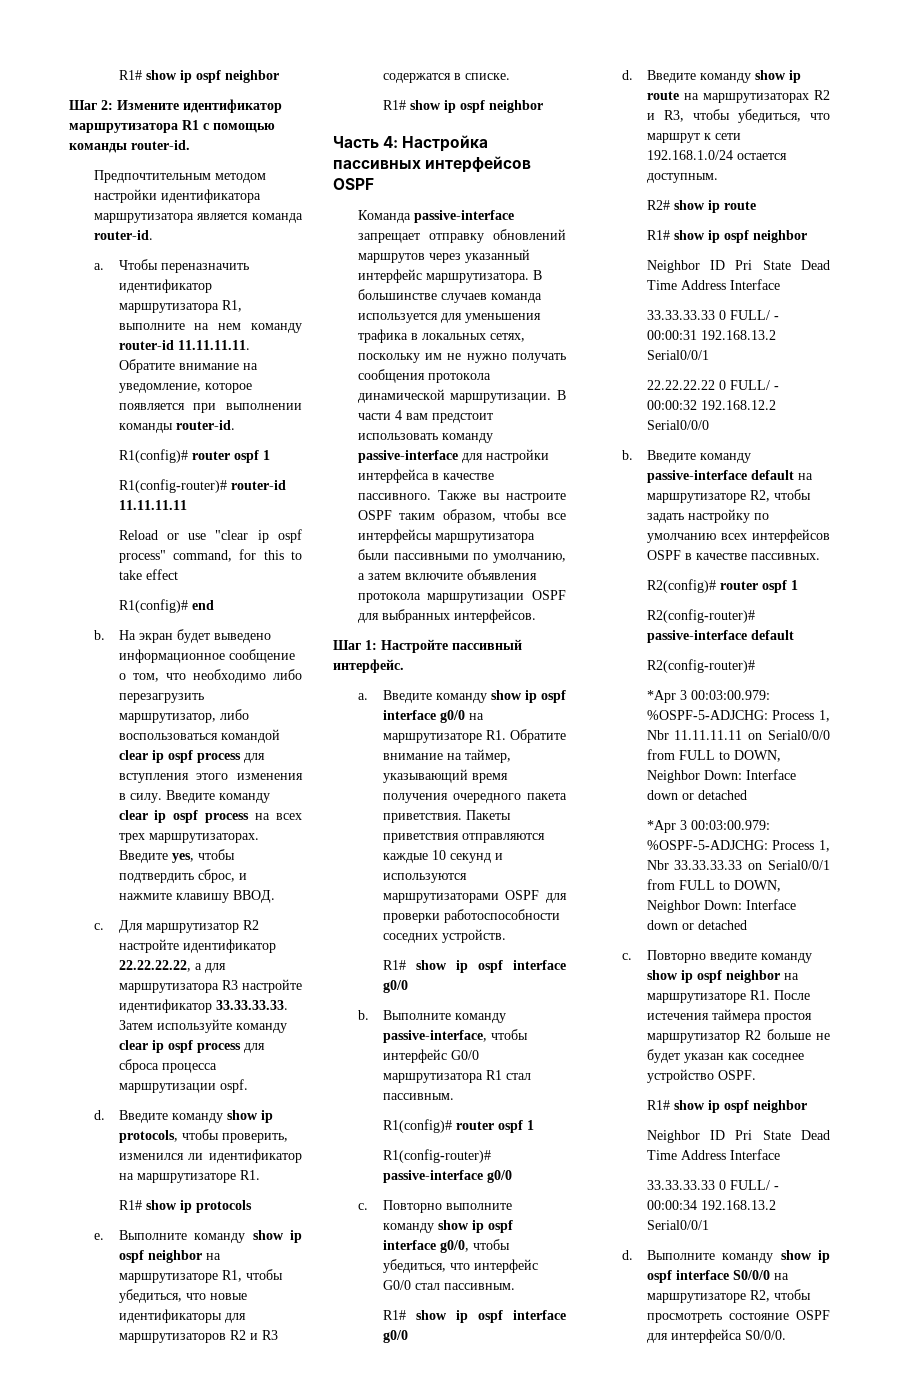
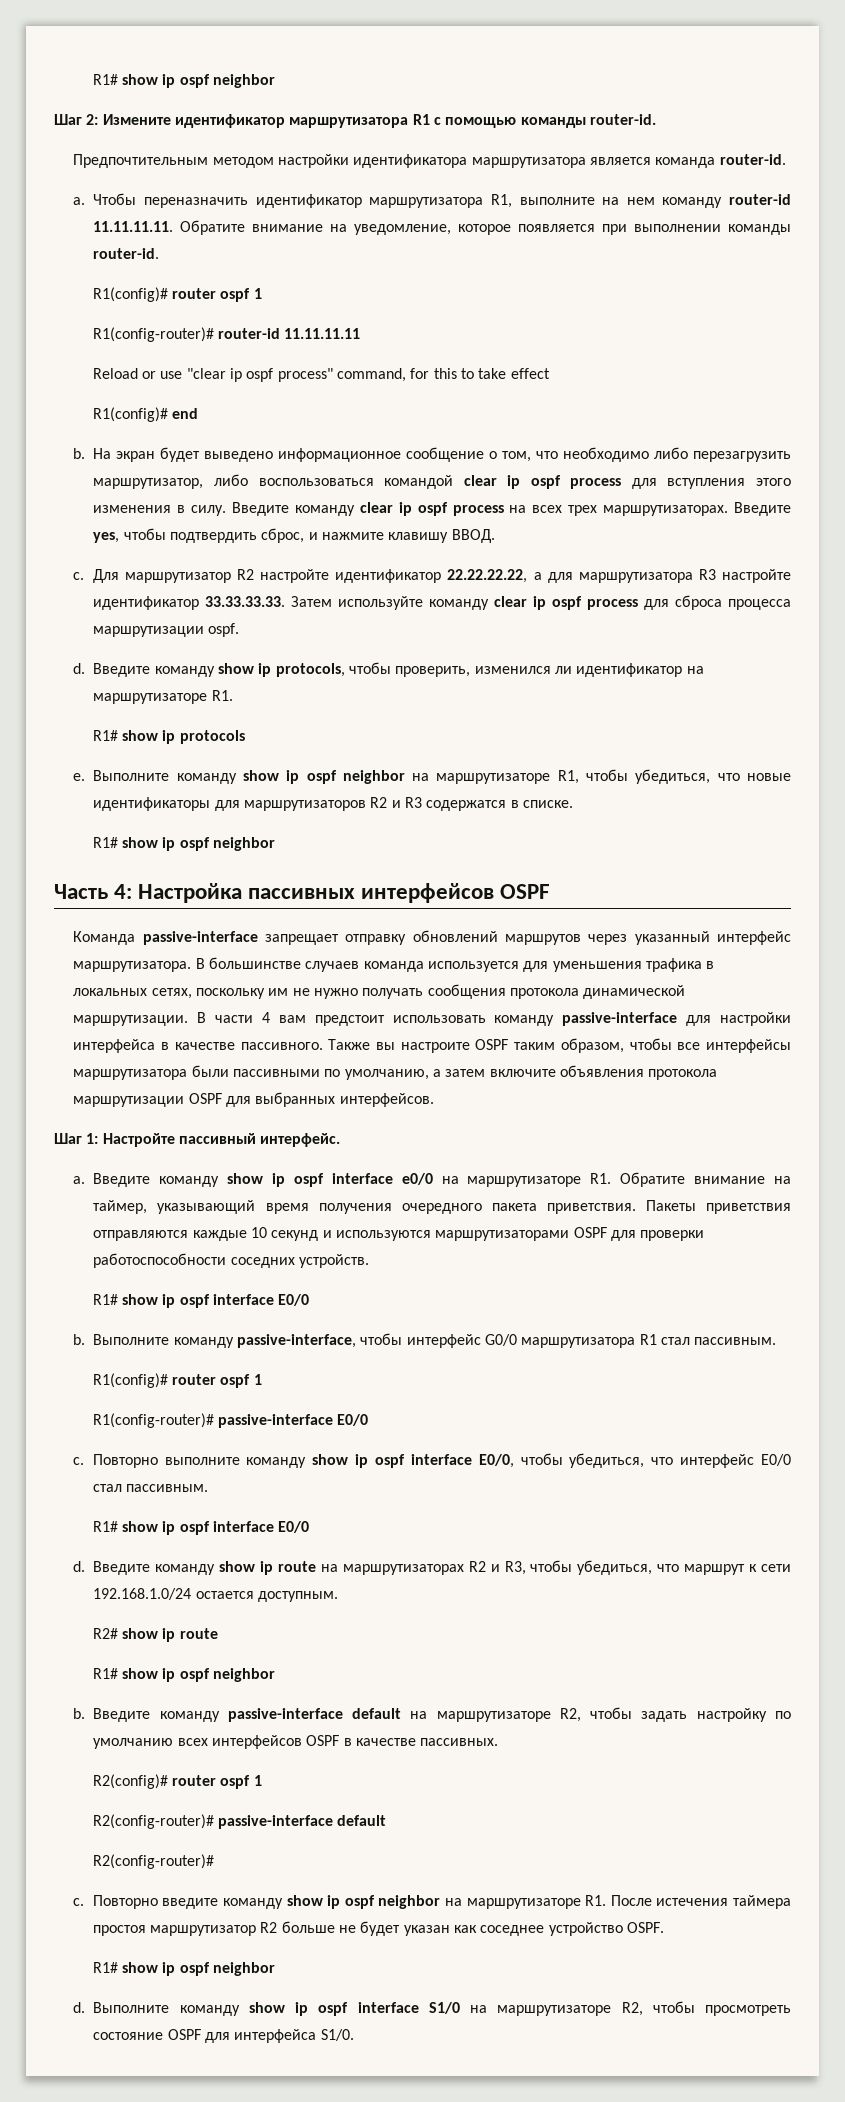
[439,710,465,723] g0/0 -> [401,1173,433,1185] e0/0
[382,980,408,993] g0/0 -> [278,1294,310,1306] E0/0
[486,1170,512,1183] g0/0 -> [337,1414,369,1426] E0/0
[439,1240,469,1253] g0/0, -> [478,1454,514,1468] E0/0,
[382,1280,411,1290] G0/0 -> [760,1454,791,1466] E0/0
[382,1330,408,1343] g0/0 -> [278,1521,310,1533] E0/0
[646,260,830,273] [646,279,780,290] [646,310,779,320] [646,330,776,340] [646,350,709,360] [646,380,779,390] [646,400,776,410] [646,420,709,430] // Neighbor ID Pri State Dead Time Address Interface // 33.33.33.33 0 FULL/ - 00:00:31 192.168.13.2 Serial0/0/1 // 22.22.22.22 0 FULL/ - 00:00:32 192.168.12.2 Serial0/0/0 -> (276, 1675) none
[646,690,770,703] [646,710,830,722] [646,730,830,740] [646,749,781,762] [646,769,796,783] [646,790,747,800] [646,820,770,833] [646,840,830,852] [646,860,830,870] [646,879,781,892] [646,899,796,913] [646,920,747,930] // *Apr 3 00:03:00.979: %OSPF-5-ADJCHG: Process 1, Nbr 11.11.11.11 on Serial0/0/0 from FULL to DOWN, Neighbor Down: Interface down or detached // *Apr 3 00:03:00.979: %OSPF-5-ADJCHG: Process 1, Nbr 33.33.33.33 on Serial0/0/1 from FULL to DOWN, Neighbor Down: Interface down or detached -> (214, 1861) none
[646,1130,830,1143] [646,1149,780,1160] [646,1180,779,1190] [646,1200,776,1210] [646,1220,709,1230] // Neighbor ID Pri State Dead Time Address Interface // 33.33.33.33 0 FULL/ - 00:00:34 192.168.13.2 Serial0/0/1 -> (276, 1969) none
[732,1270,770,1280] S0/0/0 -> [428,2002,460,2014] S1/0
[744,1330,786,1340] S0/0/0. -> [320,2029,354,2041] S1/0.

